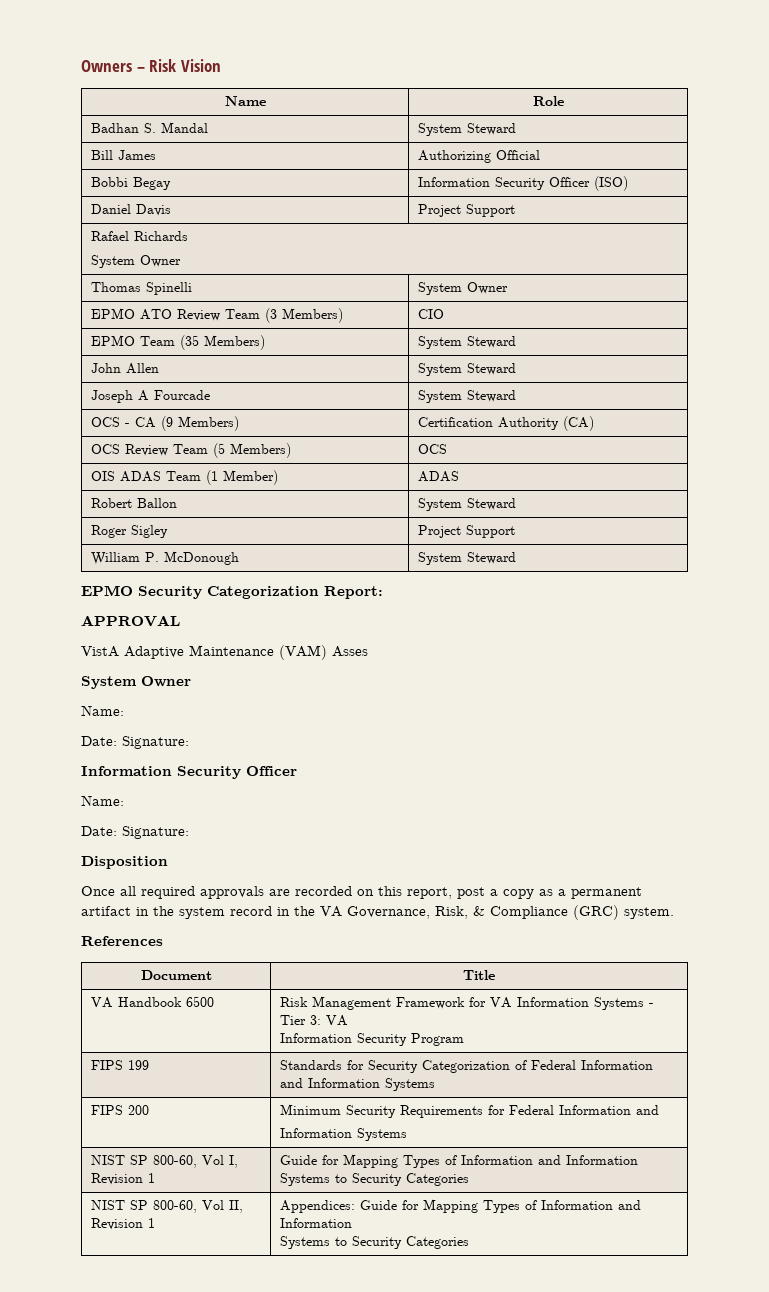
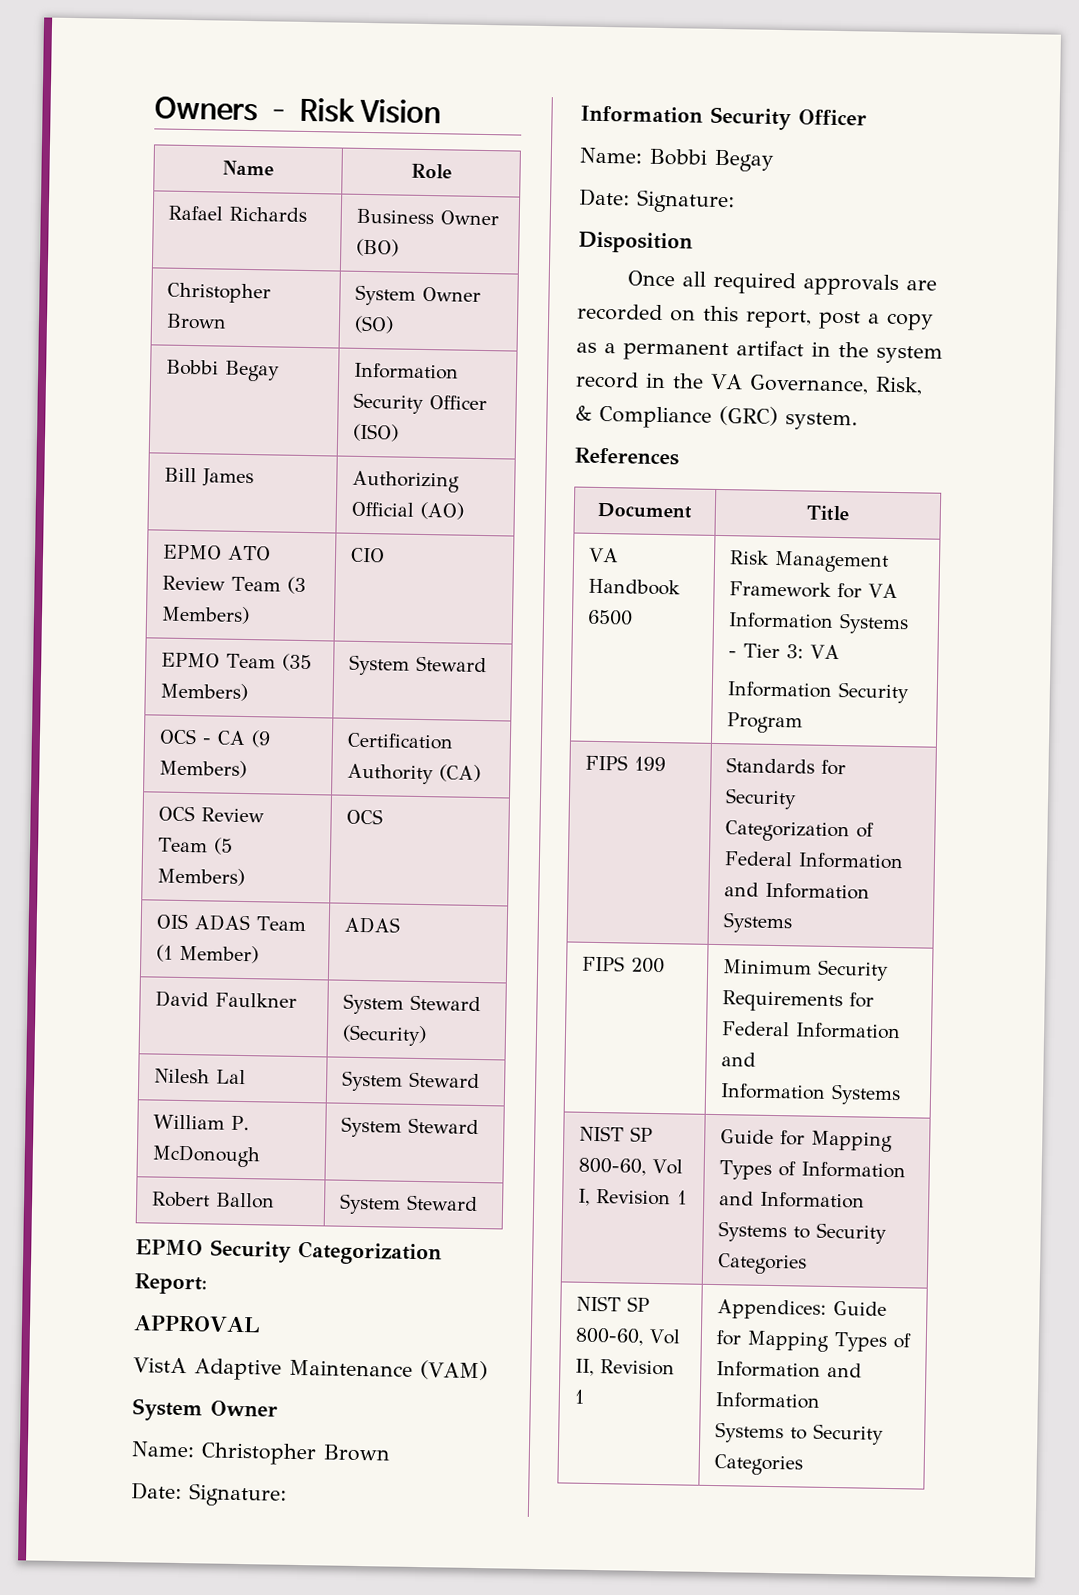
[91,122,209,133] [418,123,517,136] [91,150,157,160] [418,150,541,163] Badhan S. Mandal | System Steward // Bill James | Authorizing Official -> [168,205,308,222] [356,208,500,226] [356,238,400,257] [167,282,272,304] [166,313,228,330] [355,284,482,306] [354,315,395,334] Rafael Richards | Business Owner (BO) // Christopher Brown | System Owner (SO)
[91,204,172,216] [418,204,516,217] [91,231,189,241] [91,255,182,268] [91,282,193,295] [418,282,509,295] Daniel Davis | Project Support // Rafael Richards // System Owner // Thomas Spinelli | System Owner -> [164,467,255,488] [352,470,461,493] [351,501,465,520] Bill James | Authorizing Official (AO)
[91,363,160,374] [418,363,517,376] [91,390,211,403] [418,390,517,403] // John Allen | System Steward // Joseph A Fourcade | System Steward -> (488, 664) none
[91,498,178,508] [418,498,517,511] [91,525,169,538] [418,525,516,538] Robert Ballon | System Steward // Roger Sigley | Project Support -> [155,990,298,1008] [343,993,482,1015] [342,1024,428,1047] [154,1068,247,1085] [342,1070,481,1092] David Faulkner | System Steward (Security) // Nilesh Lal | System Steward
(517, 558) none -> [152,1191,276,1209] [339,1193,479,1215] // Robert Ballon | System Steward
[332,646,368,657] Asses -> (488, 1370) none
(124, 710) none -> [201,1442,391,1466] Christopher Brown
(124, 800) none -> [649,148,774,172] Bobbi Begay

